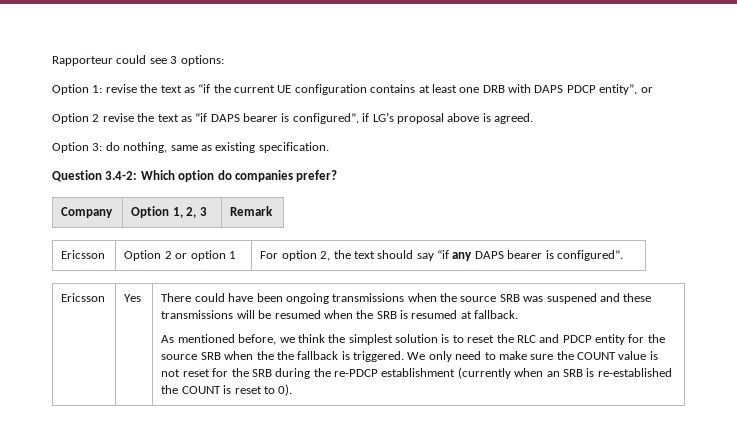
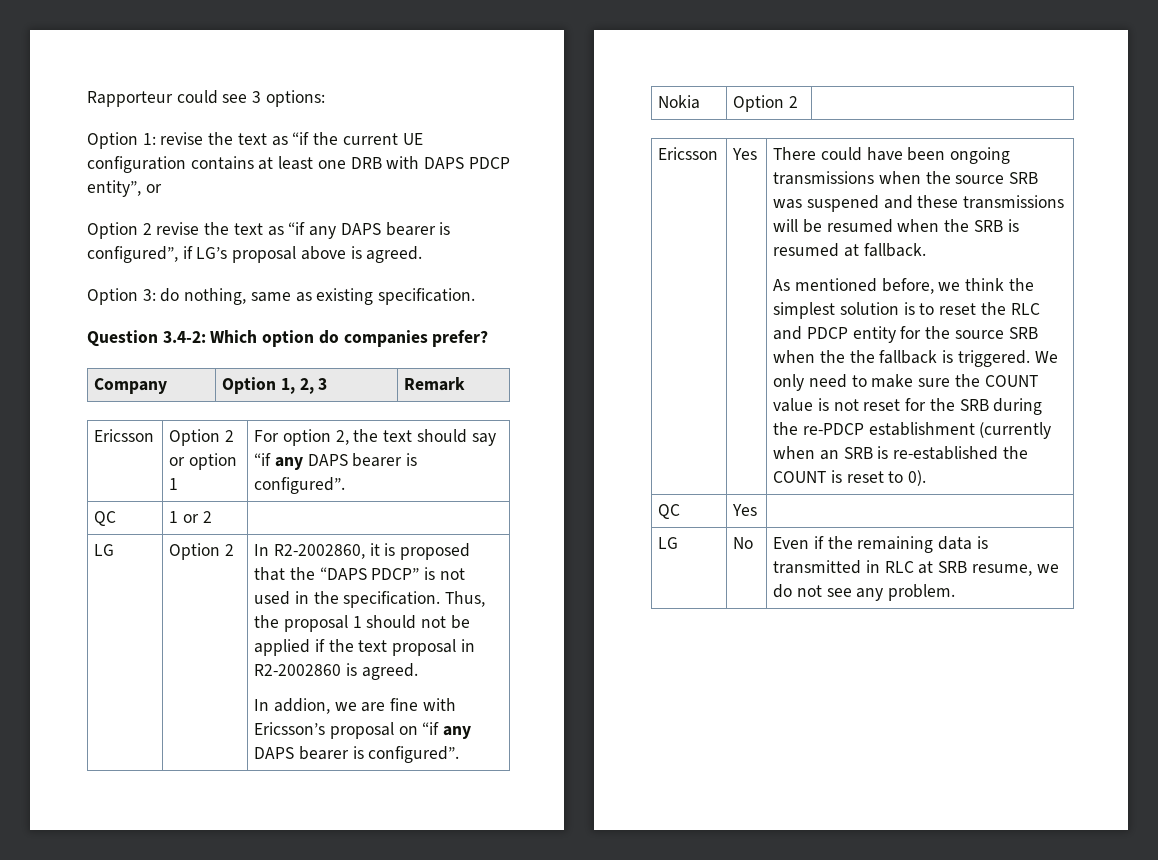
(208, 117) none -> [309,226,337,239] any
(623, 255) none -> [94,511,117,526] [169,511,212,523] [94,544,115,556] [169,543,235,560] [254,543,471,560] [254,567,465,581] [254,591,486,608] [254,615,470,632] [254,639,475,656] [254,663,418,680] [254,698,456,714] [254,722,472,739] [254,746,460,763] [658,95,701,109] [733,95,799,112] // QC | 1 or 2 | // LG | Option 2 | In R2-2002860, it is proposed that the “DAPS PDCP” is not used in the specification. Thus, the proposal 1 should not be applied if the text proposal in R2-2002860 is agreed. // In addion, we are fine with Ericsson’s proposal on “if any DAPS bearer is configured”. // Nokia | Option 2 |
(293, 390) none -> [658,504,681,519] [732,504,758,516] [658,537,679,549] [733,537,754,549] [773,536,988,553] [773,560,1059,576] [773,584,956,601] // QC | Yes | // LG | No | Even if the remaining data is transmitted in RLC at SRB resume, we do not see any problem.

